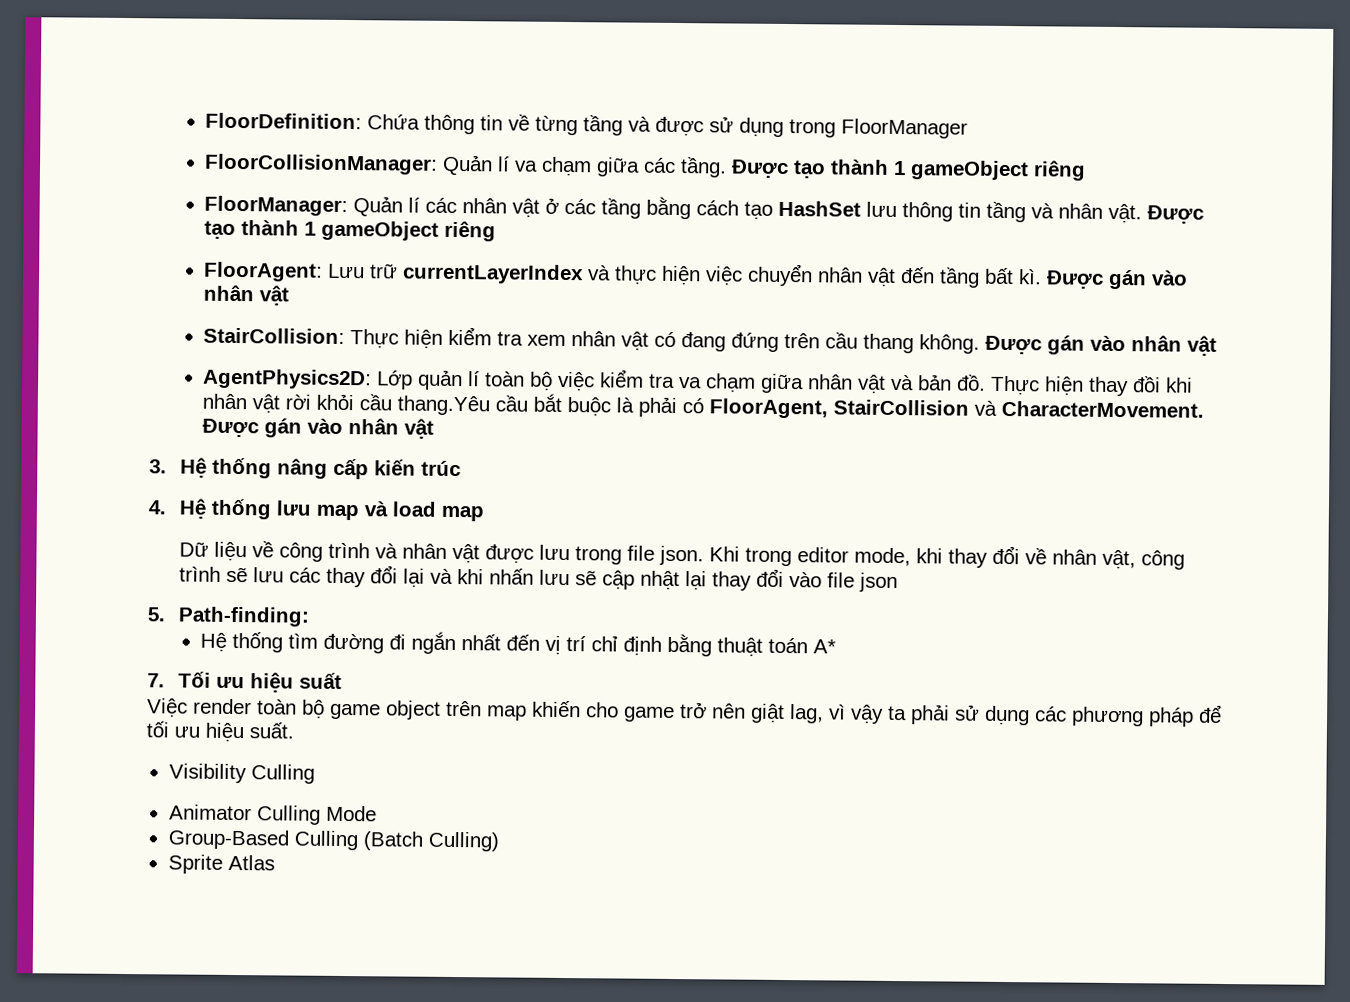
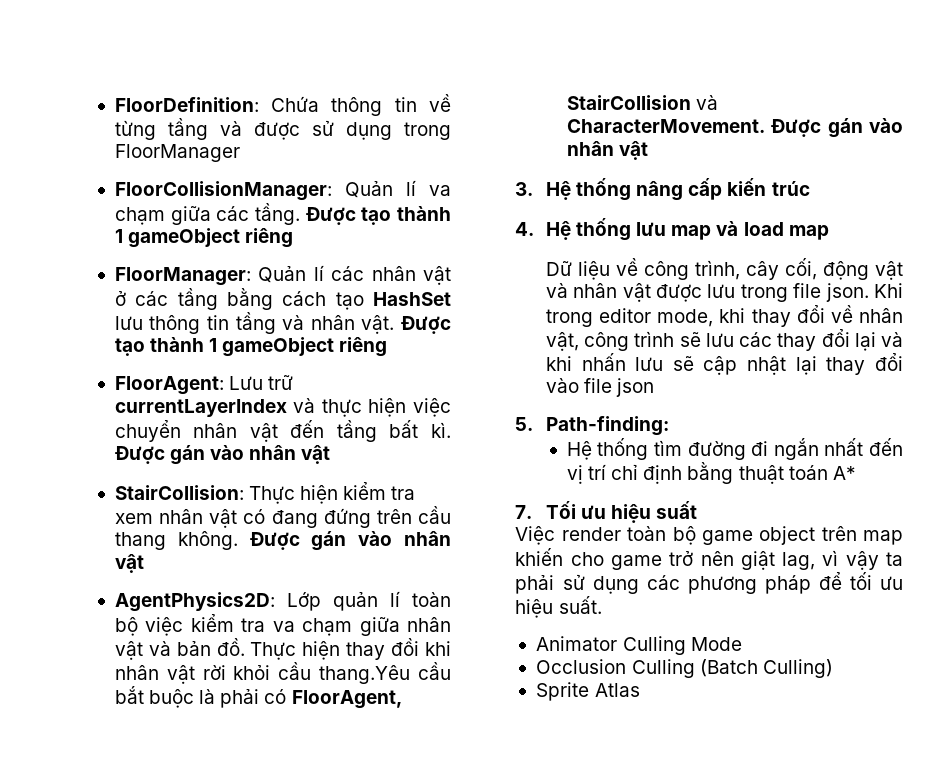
[327,542,370,559] trình -> [694,258,903,280] trình, cây cối, động vật
[168,763,315,784] // Visibility Culling -> (602, 605) none
[167,829,289,850] Group-Based -> [536,659,627,674] Occlusion

